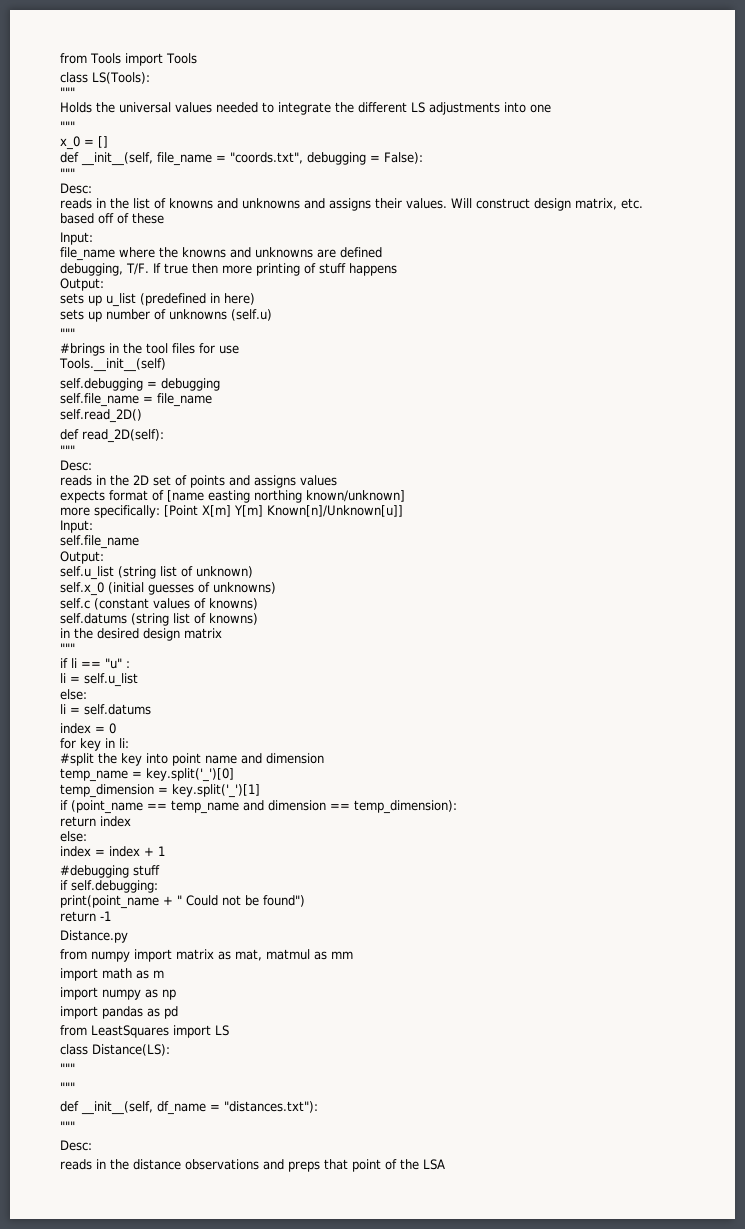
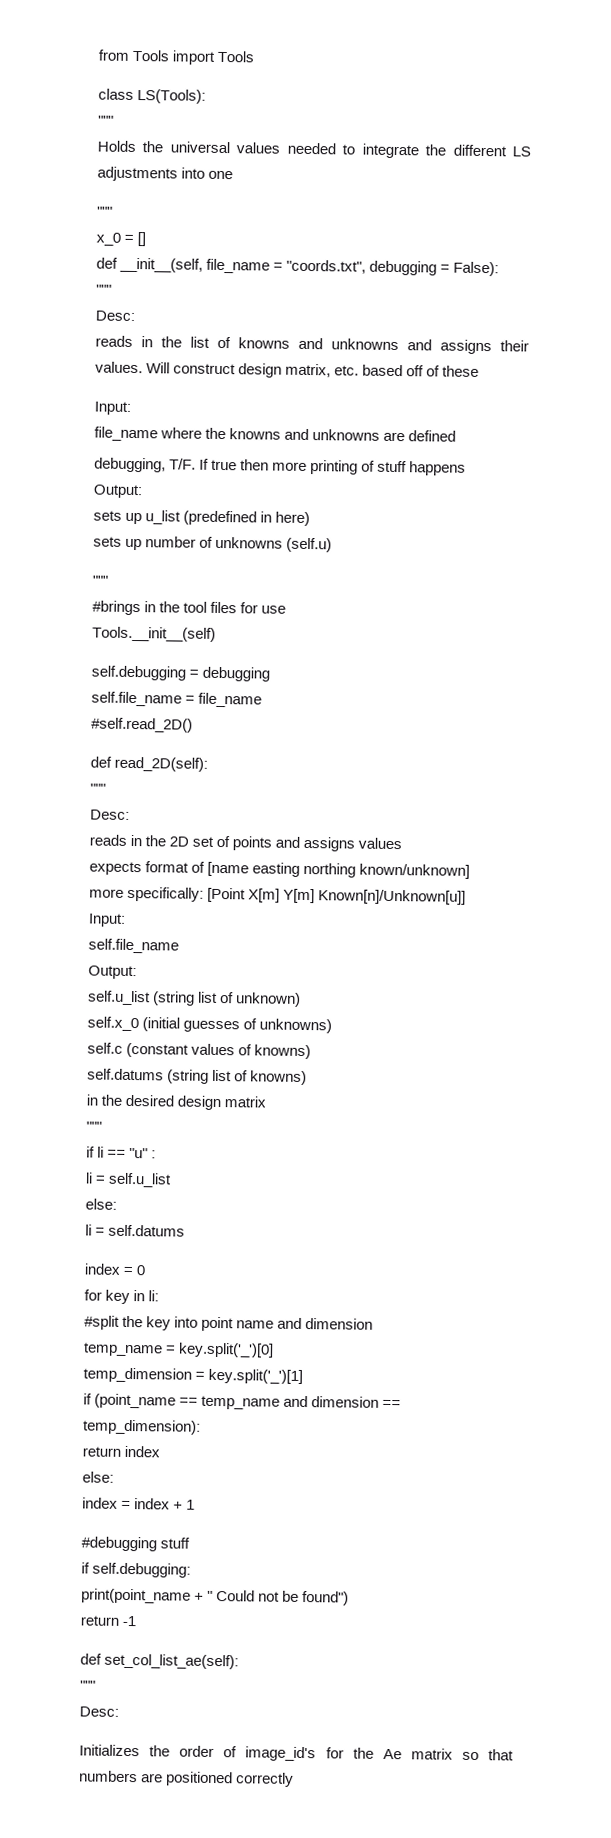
[60,409,142,423] self.read_2D() -> [91,717,193,733] #self.read_2D()
[60,930,128,943] [60,949,353,962] [60,968,164,981] [60,987,176,1000] [60,1006,178,1019] [60,1025,229,1038] [60,1044,170,1056] [60,1063,75,1073] [60,1082,75,1092] [60,1101,318,1115] [60,1121,75,1131] [60,1140,92,1151] [60,1159,445,1172] Distance.py // from numpy import matrix as mat, matmul as mm // import math as m // import numpy as np // import pandas as pd // from LeastSquares import LS // class Distance(LS): // """ // """ // def __init__(self, df_name = "distances.txt"): // """ // Desc: // reads in the distance observations and preps that point of the LSA -> [80,1653,240,1670] [80,1680,96,1691] [79,1706,119,1717] [79,1744,515,1762] [79,1770,295,1787] def set_col_list_ae(self): // """ // Desc: // Initializes the order of image_id's for the Ae matrix so that numbers are positioned correctly

